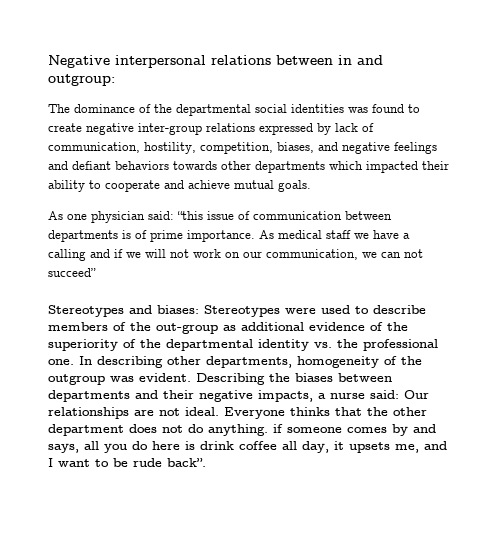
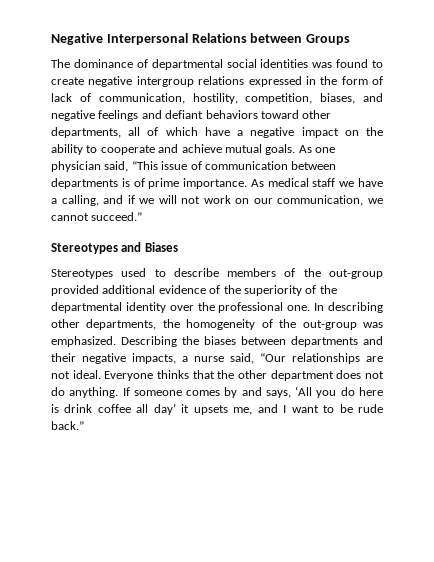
[115,55,383,68] [48,74,115,86] interpersonal relations between in and outgroup: -> [106,33,351,45] Interpersonal Relations between Groups
[154,104,172,113] the -> (148, 63) none
[138,123,202,135] inter-group -> [136,76,194,87] intergroup
[317,123,331,135] by -> [305,76,383,85] in the form of
[173,161,449,173] towards other departments which impacted their -> [260,110,332,119] [51,127,384,138] toward other departments, all of which have a negative impact on the
(311, 186) // -> (296, 149) none
[148,211,203,220] said: “this -> [104,161,158,172] said, “This
[48,249,86,261] calling -> [61,195,99,206] calling,
[381,249,423,258] [48,268,96,277] can not succeed” -> [51,212,143,221] cannot succeed.”
[157,305,316,317] biases: Stereotypes were -> [144,242,178,252] [51,269,113,279] Biases // Stereotypes
[223,325,236,331] as -> [51,285,99,296] provided
[314,342,332,348] vs. -> [169,305,194,311] over
(292, 362) none -> [162,319,180,328] the
[48,373,191,385] outgroup was evident. -> [302,320,383,330] [51,336,116,347] out-group was emphasized.
[370,390,429,399] said: Our -> [230,353,286,364] said, “Our
[273,424,283,433] if -> [122,387,130,396] If
[84,441,99,450] all -> [295,386,313,396] ‘All
[302,441,329,453] day, -> [153,403,176,415] day’
[167,458,206,467] back”. -> [51,421,84,430] back.”

